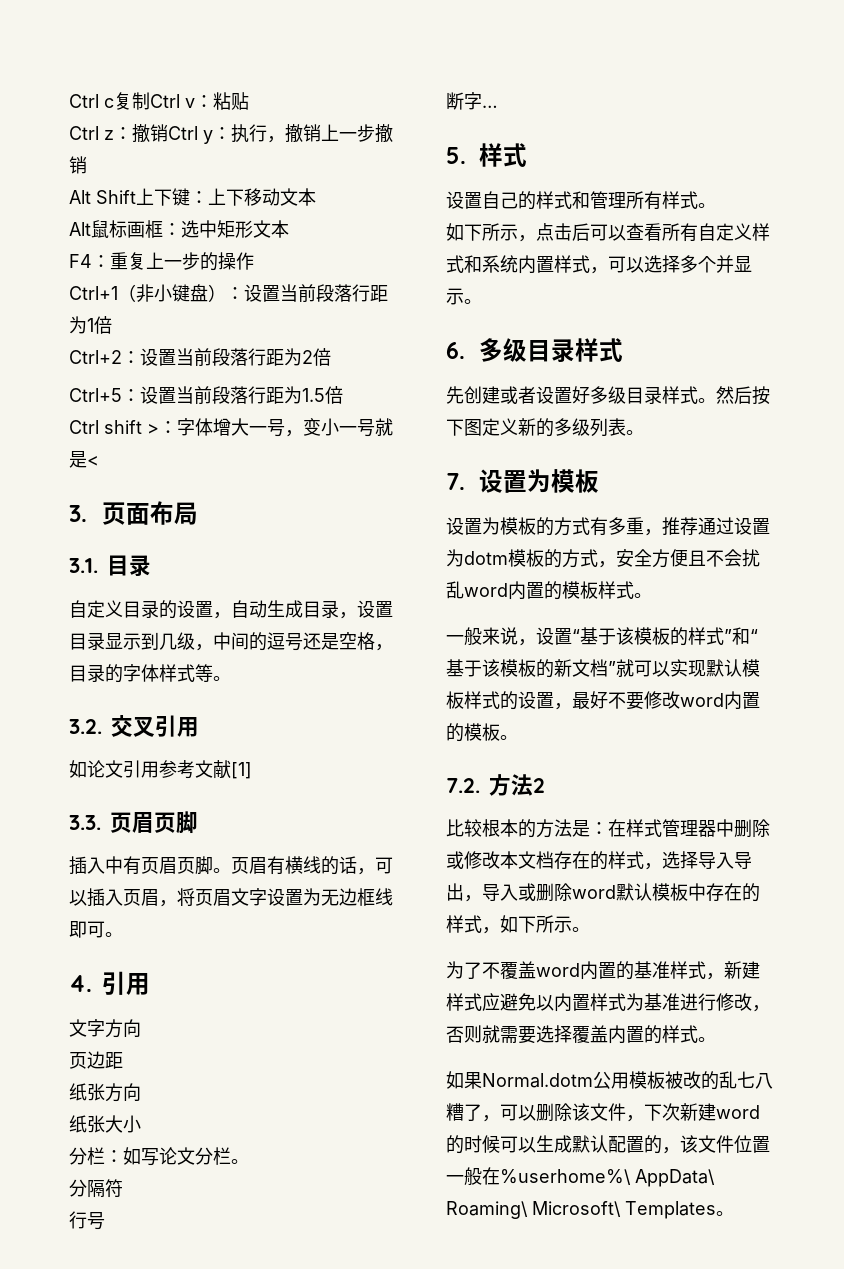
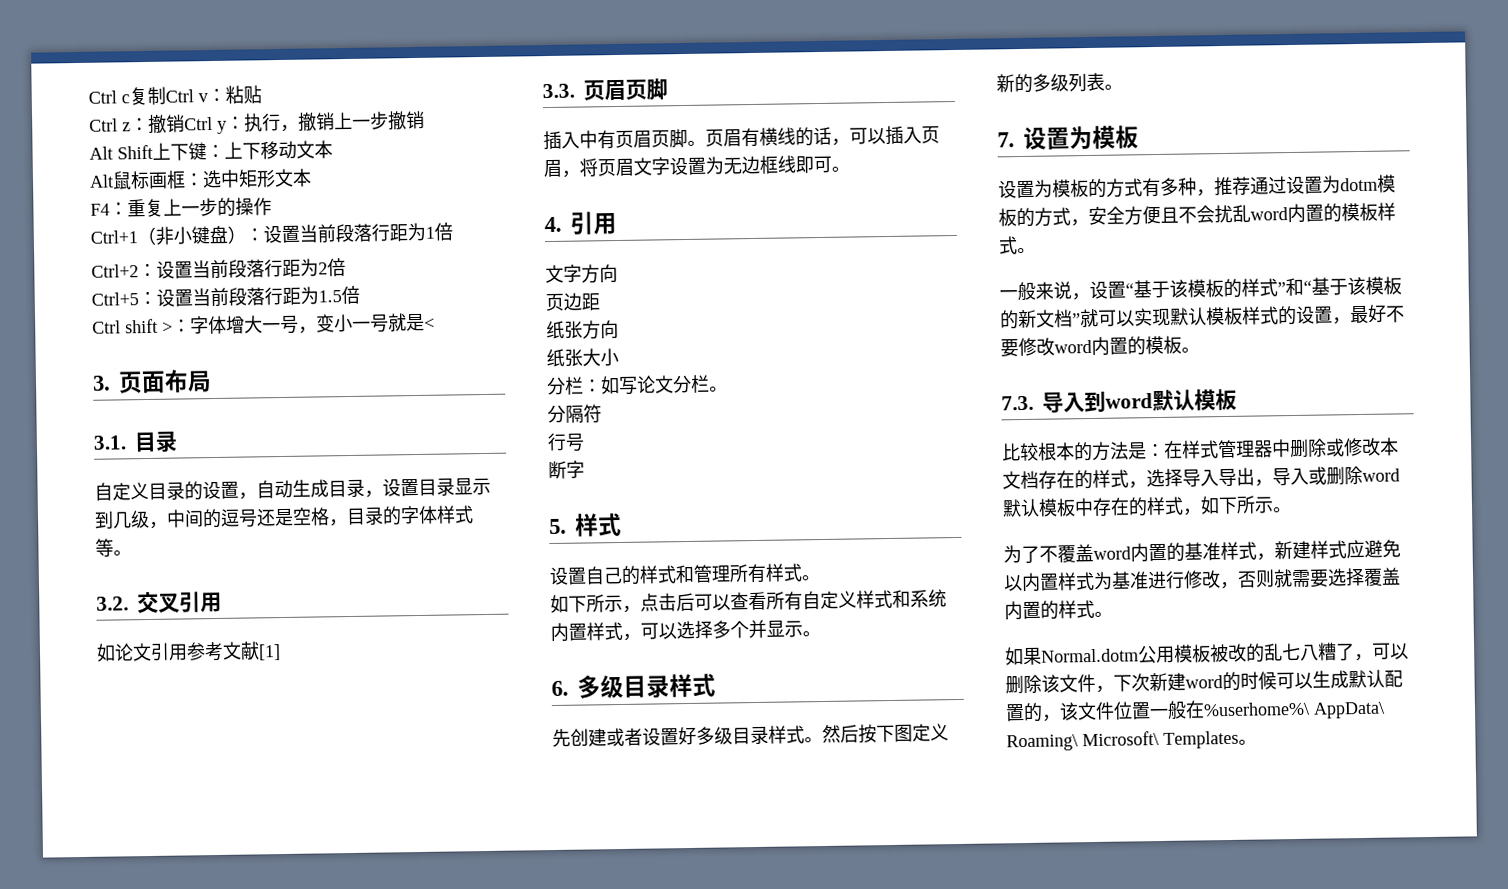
[482,105,498,108] … -> (585, 469) none
[626,517,644,535] 重 -> [1178,177,1197,196] 种
[446,774,545,796] 7.2.方法2 -> [1001,388,1237,413] 7.3.导入到word默认模板

